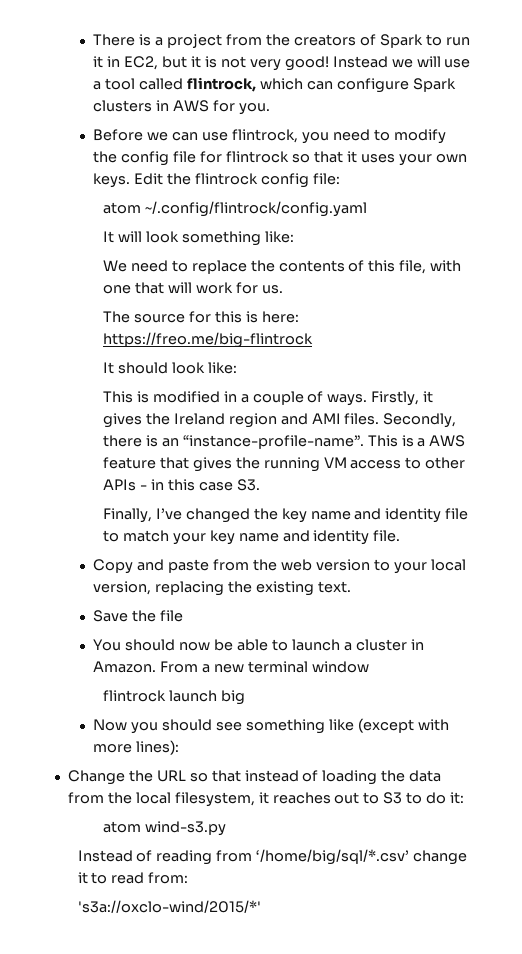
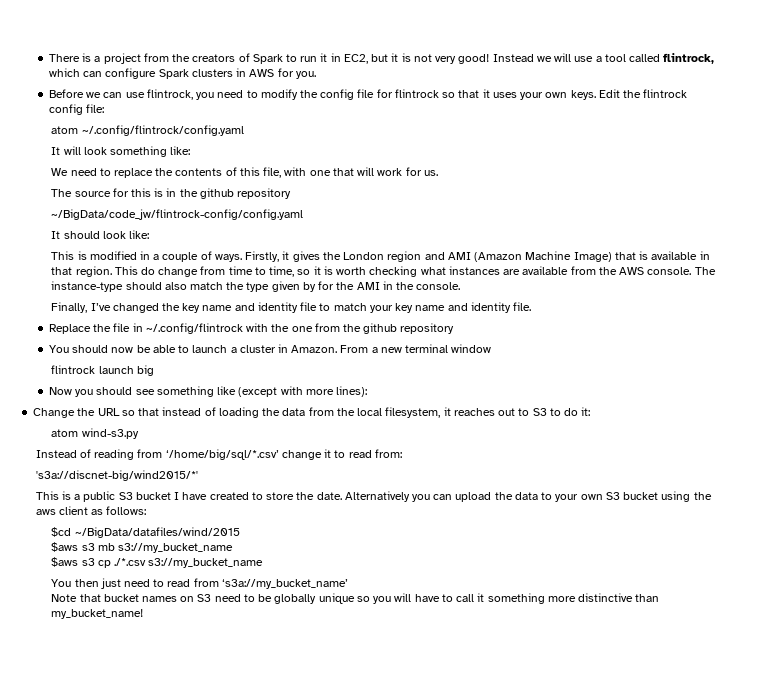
[261,311,299,323] [102,332,313,348] here: https://freo.me/big-flintrock -> [166,188,292,199] [51,209,304,220] in the github repository // ~/BigData/code_jw/flintrock-config/config.yaml
[173,413,225,425] Ireland -> [343,252,385,260] London
[344,413,457,428] [102,435,466,449] [102,457,466,472] [102,479,260,491] files. Secondly, there is an “instance-profile-name”. This is a AWS feature that gives the running VM access to other APIs - in this case S3. -> [474,251,710,262] [51,266,716,277] [51,281,461,292] (Amazon Machine Image) that is available in that region. This do change from time to time, so it is worth checking what instances are available from the AWS console. The instance-type should also match the type given by for the AMI in the console.
[93,559,466,574] [93,581,352,596] [93,610,184,622] Copy and paste from the web version to your local version, replacing the existing text. // Save the file -> [48,323,455,334] Replace the file in ~/.config/flintrock with the one from the github repository
[77,900,261,913] 's3a://oxclo-wind/2015/*' -> [35,470,198,481] [35,491,712,502] [35,506,147,515] [51,527,240,538] [51,542,233,553] [51,557,264,568] [51,578,348,589] [51,593,660,604] [51,609,144,619] 's3a://discnet-big/wind2015/*' // This is a public S3 bucket I have created to store the date. Alternatively you can upload the data to your own S3 bucket using the aws client as follows: // $cd ~/BigData/datafiles/wind/2015 // $aws s3 mb s3://my_bucket_name // $aws s3 cp ./*.csv s3://my_bucket_name // You then just need to read from ‘s3a://my_bucket_name’ // Note that bucket names on S3 need to be globally unique so you will have to call it something more distinctive than my_bucket_name!

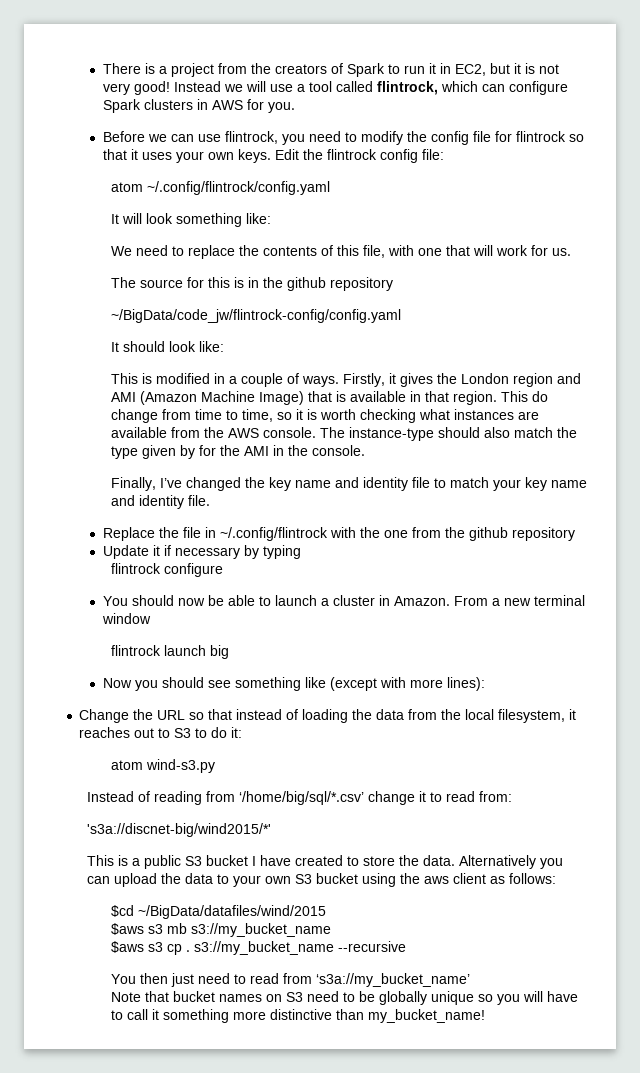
(455, 328) none -> [102,545,301,559] [110,563,223,577] // Update it if necessary by typing // flintrock configure
[316,492,342,500] date. -> [423,855,456,866] data.
[113,558,264,568] ./*.csv s3://my_bucket_name -> [185,941,406,955] . s3://my_bucket_name --recursive

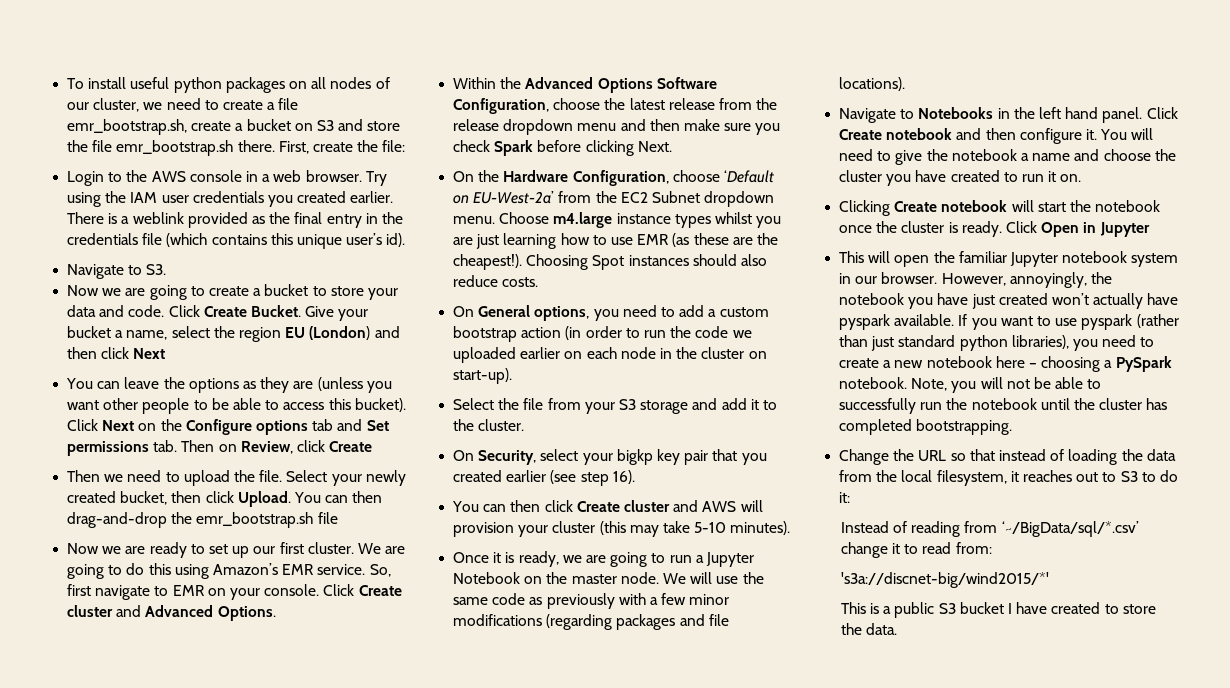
[102,63,559,77] [102,81,568,95] [102,99,295,113] [102,131,584,145] [102,149,444,163] [110,181,330,195] [110,213,271,227] [110,245,571,259] [110,277,393,291] [110,309,401,323] [110,341,224,352] [110,373,581,387] [110,391,548,405] [110,409,539,423] [110,427,577,441] [110,445,365,459] [110,477,587,491] [110,495,210,509] [102,527,575,541] [102,545,301,559] [110,563,223,577] [102,595,585,606] [101,613,151,624] [110,645,229,659] [102,677,485,691] There is a project from the creators of Spark to run it in EC2, but it is not very good! Instead we will use a tool called flintrock, which can configure Spark clusters in AWS for you. // Before we can use flintrock, you need to modify the config file for flintrock so that it uses your own keys. Edit the flintrock config file: // atom ~/.config/flintrock/config.yaml // It will look something like: // We need to replace the contents of this file, with one that will work for us. // The source for this is in the github repository // ~/BigData/code_jw/flintrock-config/config.yaml // It should look like: // This is modified in a couple of ways. Firstly, it gives the London region and AMI (Amazon Machine Image) that is available in that region. This do change from time to time, so it is worth checking what instances are available from the AWS console. The instance-type should also match the type given by for the AMI in the console. // Finally, I’ve changed the key name and identity file to match your key name and identity file. // Replace the file in ~/.config/flintrock with the one from the github repository // Update it if necessary by typing // flintrock configure // You should now be able to launch a cluster in Amazon. From a new terminal window // flintrock launch big // Now you should see something like (except with more lines): -> [67,77,390,93] [67,98,299,112] [67,119,401,135] [67,140,406,156] [67,170,387,186] [67,191,394,207] [67,212,403,228] [67,233,406,249] [67,264,167,279] [67,284,398,300] [67,305,369,321] [67,326,400,342] [67,347,166,359] [66,377,392,393] [67,398,406,414] [67,419,389,435] [67,440,373,456] [67,470,406,486] [67,491,383,507] [67,512,338,528] [67,542,406,558] [67,563,391,579] [67,584,402,600] [67,605,276,621] [453,77,717,93] [453,98,778,114] [453,119,781,135] [453,140,672,156] [453,170,774,186] [453,191,775,207] [453,212,782,228] [453,233,778,249] [453,254,767,270] [453,275,539,287] [453,305,769,321] [453,326,752,342] [453,347,767,363] [453,368,513,384] [453,398,777,414] [453,419,525,431] [453,449,767,465] [453,470,635,486] [452,500,763,512] [453,521,791,537] [453,551,754,567] [453,572,764,584] [453,593,730,609] [453,614,729,630] [839,77,906,91] [839,107,1178,123] [839,128,1154,144] [839,149,1176,165] [839,170,1082,186] [839,200,1161,216] [839,221,1150,237] [839,251,1179,267] [839,272,1112,288] [839,293,1179,309] [839,314,1179,330] [839,335,1155,351] [839,356,1172,372] [839,377,1102,393] [839,398,1168,414] [839,419,1013,435] To install useful python packages on all nodes of our cluster, we need to create a file emr_bootstrap.sh, create a bucket on S3 and store the file emr_bootstrap.sh there. First, create the file: // Login to the AWS console in a web browser. Try using the IAM user credentials you created earlier. There is a weblink provided as the final entry in the credentials file (which contains this unique user’s id). // Navigate to S3. // Now we are going to create a bucket to store your data and code. Click Create Bucket. Give your bucket a name, select the region EU (London) and then click Next // You can leave the options as they are (unless you want other people to be able to access this bucket). Click Next on the Configure options tab and Set permissions tab. Then on Review, click Create // Then we need to upload the file. Select your newly created bucket, then click Upload. You can then drag-and-drop the emr_bootstrap.sh file // Now we are ready to set up our first cluster. We are going to do this using Amazon’s EMR service. So, first navigate to EMR on your console. Click Create cluster and Advanced Options. // Within the Advanced Options Software Configuration, choose the latest release from the release dropdown menu and then make sure you check Spark before clicking Next. // On the Hardware Configuration, choose ‘Default on EU-West-2a’ from the EC2 Subnet dropdown menu. Choose m4.large instance types whilst you are just learning how to use EMR (as these are the cheapest!). Choosing Spot instances should also reduce costs. // On General options, you need to add a custom bootstrap action (in order to run the code we uploaded earlier on each node in the cluster on start-up). // Select the file from your S3 storage and add it to the cluster. // On Security, select your bigkp key pair that you created earlier (see step 16). // You can then click Create cluster and AWS will provision your cluster (this may take 5-10 minutes). // Once it is ready, we are going to run a Jupyter Notebook on the master node. We will use the same code as previously with a few minor modifications (regarding packages and file locations). // Navigate to Notebooks in the left hand panel. Click Create notebook and then configure it. You will need to give the notebook a name and choose the cluster you have created to run it on. // Clicking Create notebook will start the notebook once the cluster is ready. Click Open in Jupyter // This will open the familiar Jupyter notebook system in our browser. However, annoyingly, the notebook you have just created won’t actually have pyspark available. If you want to use pyspark (rather than just standard python libraries), you need to create a new notebook here – choosing a PySpark notebook. Note, you will not be able to successfully run the notebook until the cluster has completed bootstrapping.
[110,759,215,773] // atom wind-s3.py -> (851, 497) none
[239,791,365,805] ‘/home/big/sql/*.csv’ -> [1001,521,1139,537] ‘~/BigData/sql/*.csv’
[459,855,564,869] [87,873,557,887] [110,905,326,919] [110,923,331,937] [110,941,406,955] [110,973,470,987] [110,991,578,1005] [110,1009,485,1023] Alternatively you can upload the data to your own S3 bucket using the aws client as follows: // $cd ~/BigData/datafiles/wind/2015 // $aws s3 mb s3://my_bucket_name // $aws s3 cp . s3://my_bucket_name --recursive // You then just need to read from ‘s3a://my_bucket_name’ // Note that bucket names on S3 need to be globally unique so you will have to call it something more distinctive than my_bucket_name! -> (898, 629) none

